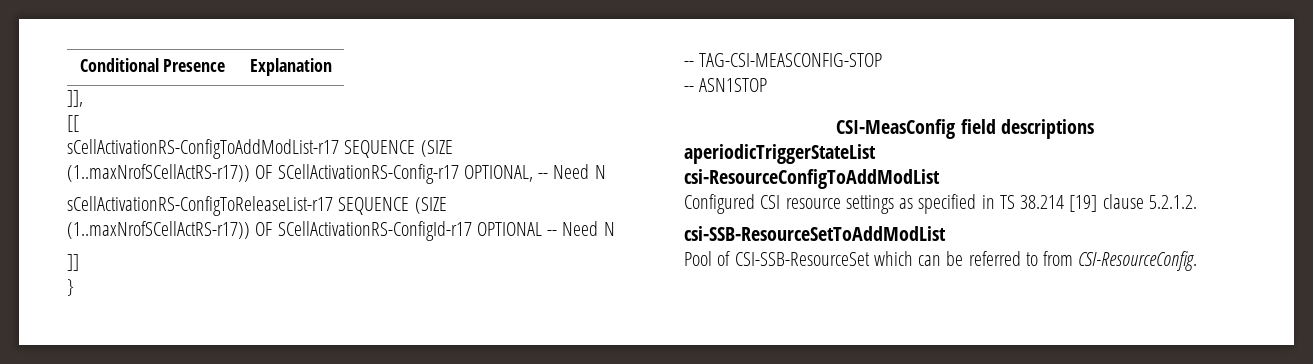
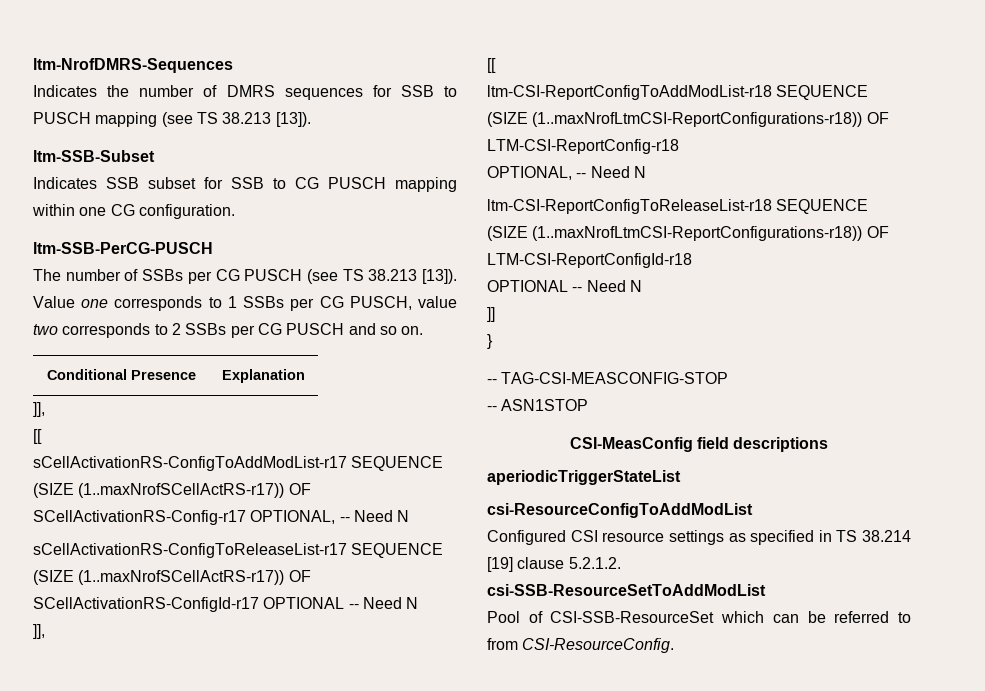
(79, 65) none -> [33,58,233,73] [33,85,457,100] [33,112,311,127] [33,150,155,162] [33,177,457,192] [32,204,235,219] [33,242,213,254] [33,269,457,284] [33,296,458,311] [33,323,424,338] ltm-NrofDMRS-Sequences // Indicates the number of DMRS sequences for SSB to PUSCH mapping (see TS 38.213 [13]). // ltm-SSB-Subset // Indicates SSB subset for SSB to CG PUSCH mapping within one CG configuration. // ltm-SSB-PerCG-PUSCH // The number of SSBs per CG PUSCH (see TS 38.213 [13]). Value one corresponds to 1 SSBs per CG PUSCH, value two corresponds to 2 SSBs per CG PUSCH and so on. //
(615, 229) none -> [33,624,45,639] [487,58,496,73] [487,85,869,100] [487,112,889,127] [487,139,679,154] [487,166,646,180] [487,199,869,214] [487,226,889,241] [487,253,692,268] [487,280,642,292] // ]], // [[ // ltm-CSI-ReportConfigToAddModList-r18 SEQUENCE (SIZE (1..maxNrofLtmCSI-ReportConfigurations-r18)) OF LTM-CSI-ReportConfig-r18 // OPTIONAL, -- Need N // ltm-CSI-ReportConfigToReleaseList-r18 SEQUENCE (SIZE (1..maxNrofLtmCSI-ReportConfigurations-r18)) OF LTM-CSI-ReportConfigId-r18 // OPTIONAL -- Need N

